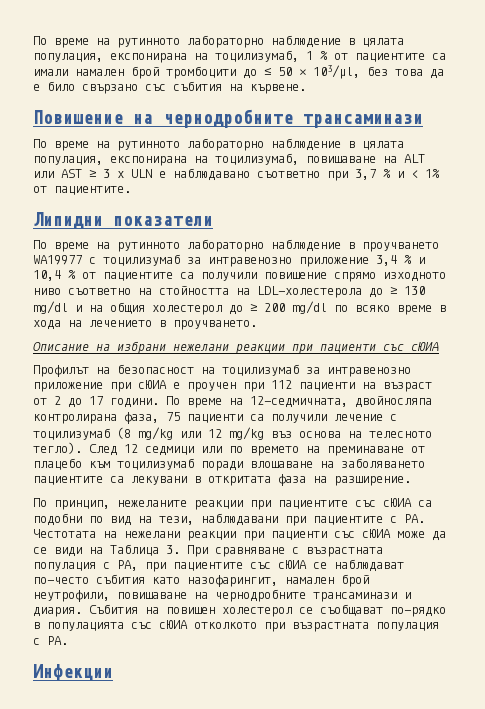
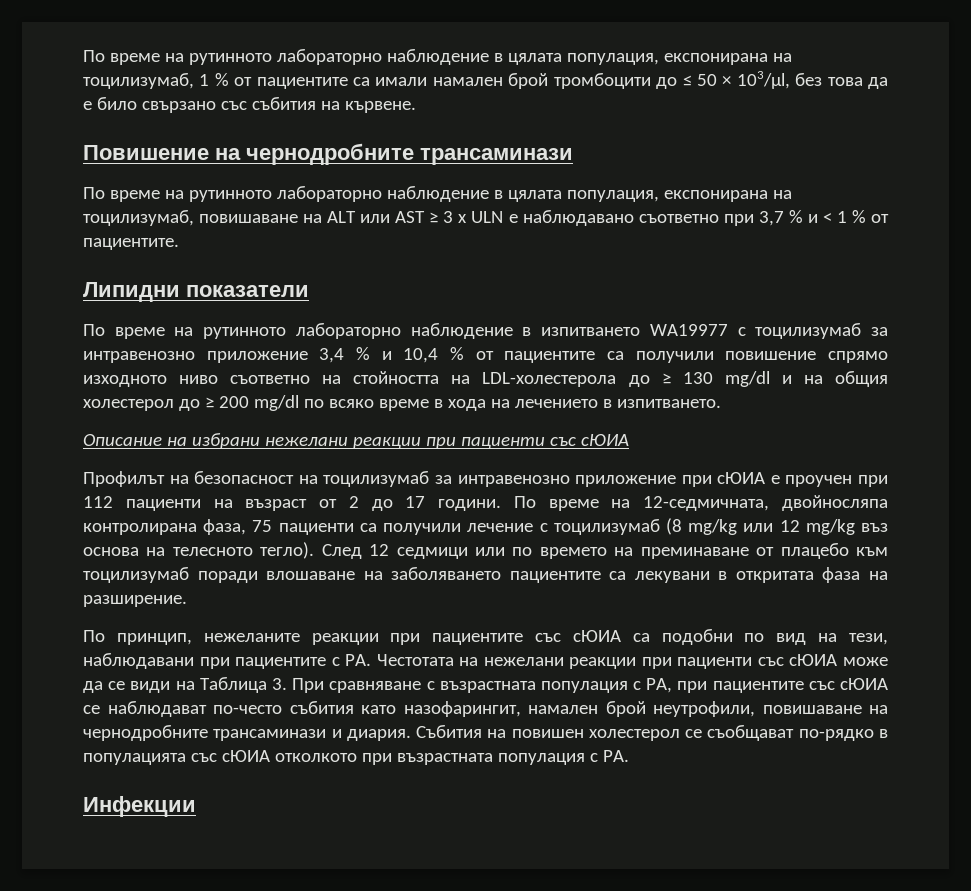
[425,169,440,178] 1% -> [836,210,866,223] 1 %
[362,242,439,252] проучването -> [541,327,641,336] изпитването
[173,320,257,330] проучването. -> [616,399,721,408] изпитването.

